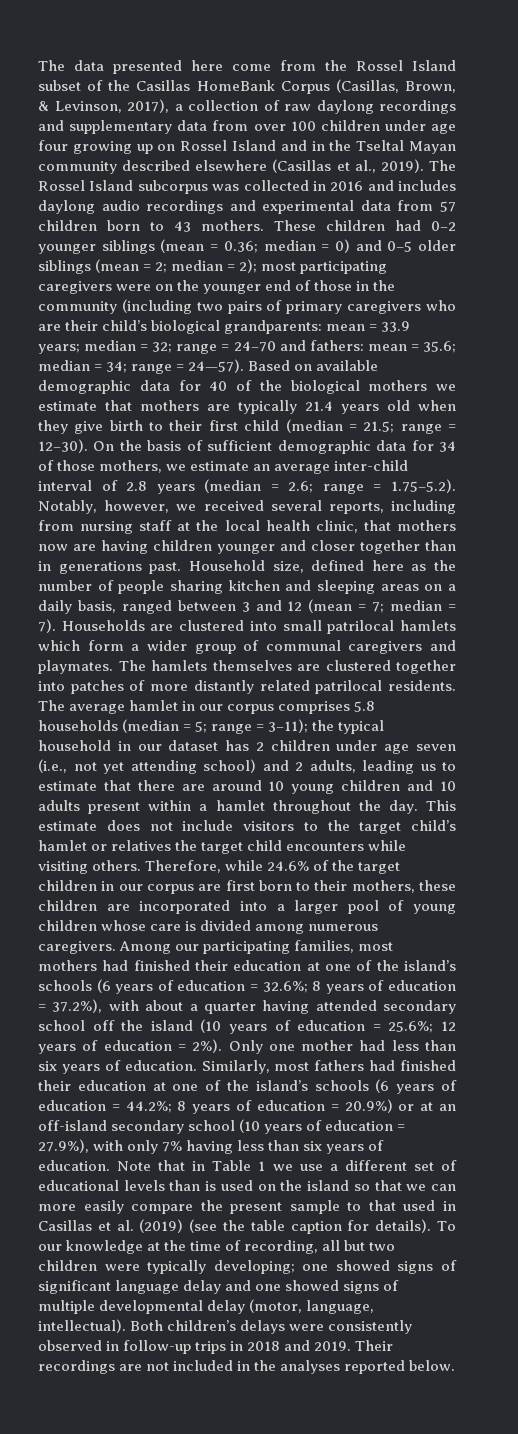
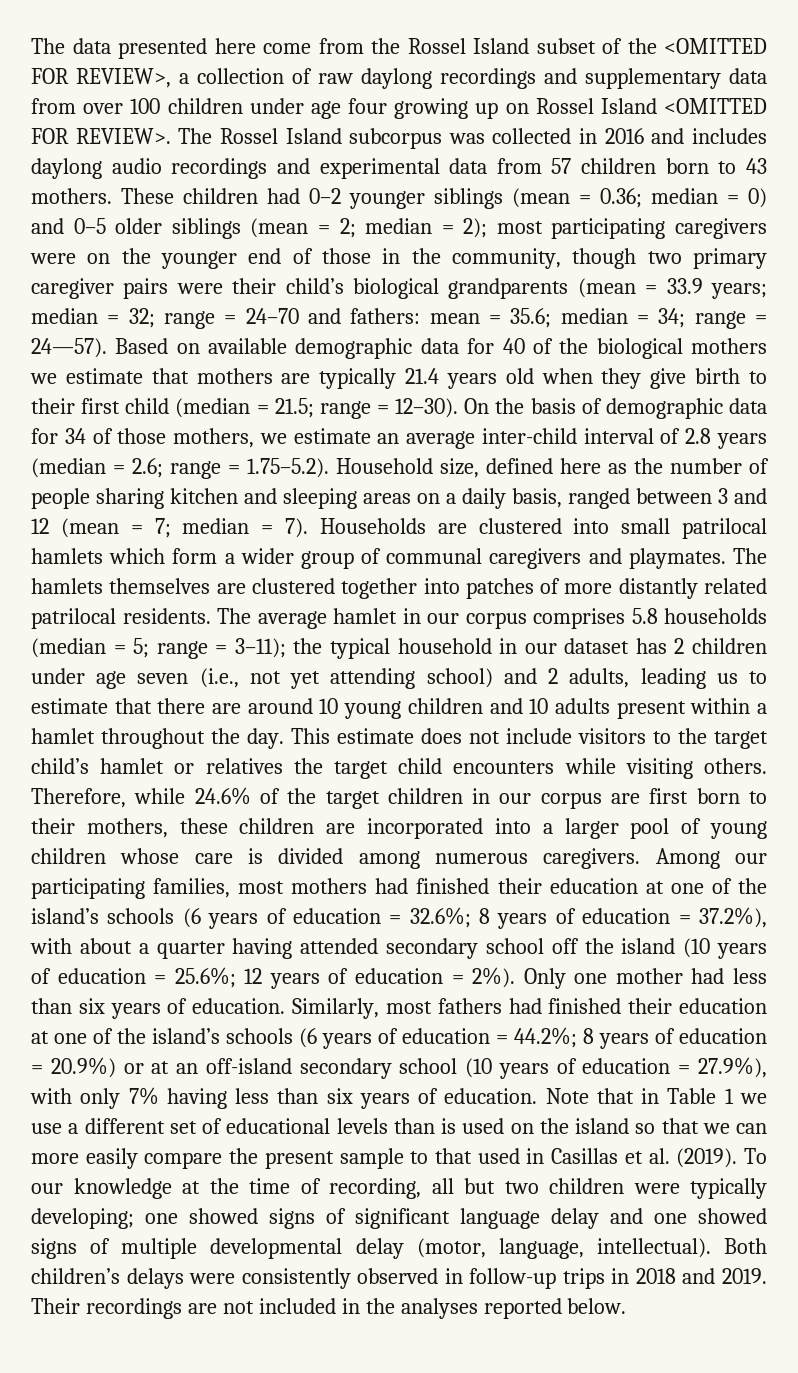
[136,79,457,94] [38,99,169,113] Casillas HomeBank Corpus (Casillas, Brown, & Levinson, 2017), -> [664,38,767,54] [31,68,171,88] <OMITTED FOR REVIEW>,
[280,140,457,154] [38,159,424,174] and in the Tseltal Mayan community described elsewhere (Casillas et al., 2019). -> [664,98,767,114] [31,128,171,144] <OMITTED FOR REVIEW>.
[38,299,457,314] [38,324,61,331] community (including two pairs of primary caregivers who are -> [451,248,768,269] [31,278,223,299] community, though two primary caregiver pairs were
[224,320,366,334] grandparents: mean -> [448,278,636,299] grandparents (mean
[207,440,273,451] sufficient -> (602, 406) none
[38,500,456,514] [38,520,456,534] [38,540,456,554] [38,561,182,574] Notably, however, we received several reports, including from nursing staff at the local health clinic, that mothers now are having children younger and closer together than in generations past. -> (329, 468) none
[139,1219,432,1234] (2019) (see the table caption for details). -> [676,1148,738,1168] (2019).

